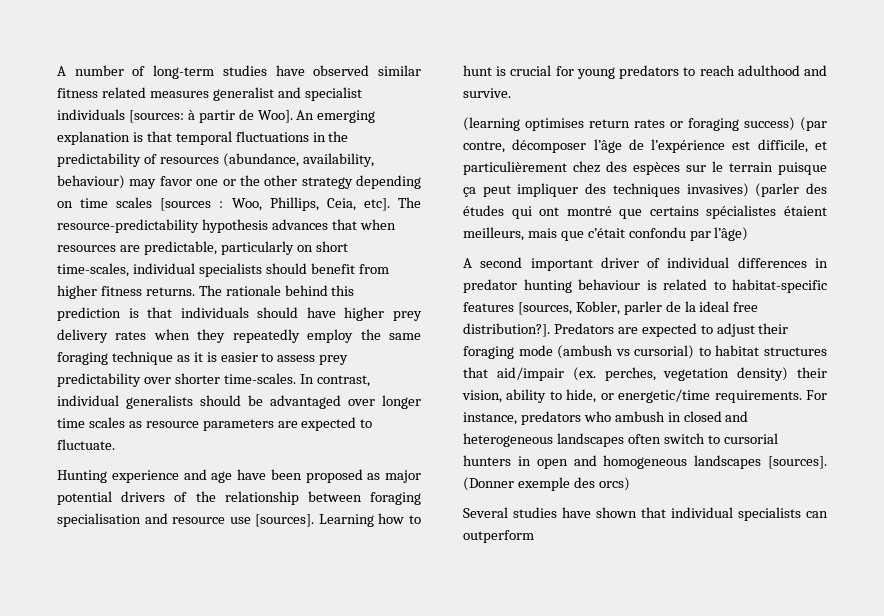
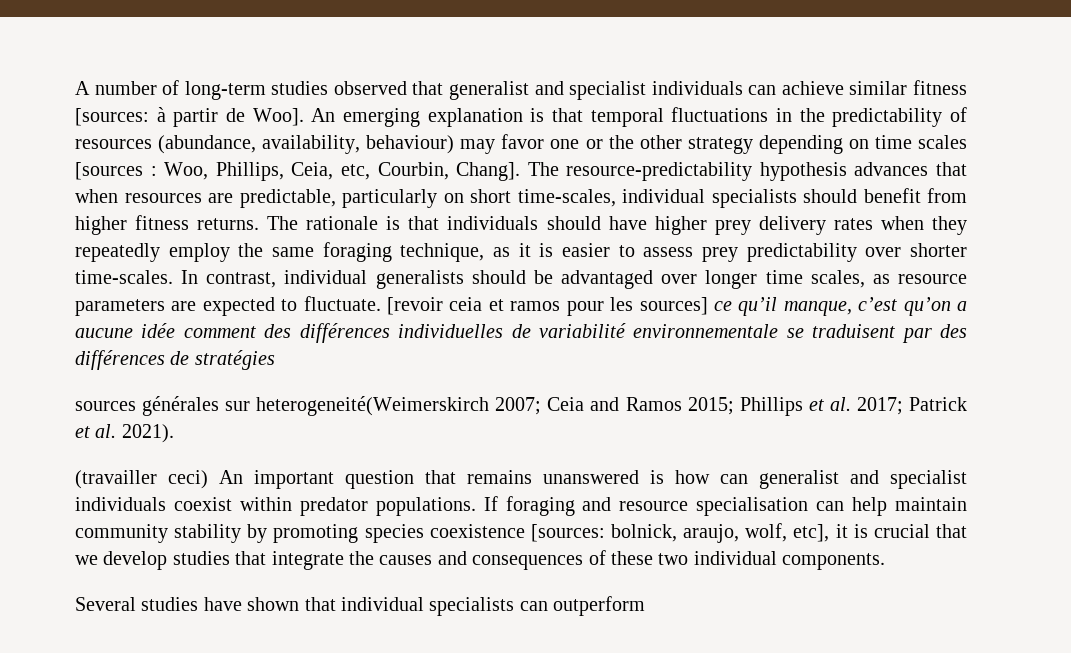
[275,65,422,76] [57,87,362,101] [57,109,125,120] have observed similar fitness related measures generalist and specialist individuals -> [333,80,967,100] observed that generalist and specialist individuals can achieve similar fitness
[363,198,390,211] etc]. -> [340,162,521,181] etc, Courbin, Chang].
[284,285,355,296] [57,307,121,321] behind this prediction -> (379, 223) none
[111,351,173,365] technique -> [400,243,485,262] technique,
[88,417,125,428] scales -> [810,270,865,288] scales,
[57,469,421,483] [57,491,421,505] [57,513,421,527] [463,65,827,79] [463,88,511,98] [463,117,827,131] [463,139,827,153] [463,161,827,175] [463,183,827,197] [463,205,827,219] [463,227,749,241] [463,257,828,271] [463,279,827,293] [463,301,759,315] [463,323,789,337] [463,345,827,359] [463,367,827,381] [462,389,827,403] [463,411,749,425] [463,433,778,447] [463,455,827,469] [463,477,630,491] // Hunting experience and age have been proposed as major potential drivers of the relationship between foraging specialisation and resource use [sources]. Learning how to hunt is crucial for young predators to reach adulthood and survive. // (learning optimises return rates or foraging success) (par contre, décomposer l’âge de l’expérience est difficile, et particulièrement chez des espèces sur le terrain puisque ça peut impliquer des techniques invasives) (parler des études qui ont montré que certains spécialistes étaient meilleurs, mais que c’était confondu par l’âge) // A second important driver of individual differences in predator hunting behaviour is related to habitat-specific features [sources, Kobler, parler de la ideal free distribution?]. Predators are expected to adjust their foraging mode (ambush vs cursorial) to habitat structures that aid/impair (ex. perches, vegetation density) their vision, ability to hide, or energetic/time requirements. For instance, predators who ambush in closed and heterogeneous landscapes often switch to cursorial hunters in open and homogeneous landscapes [sources]. (Donner exemple des orcs) -> [387,297,967,316] [75,323,967,343] [75,350,275,370] [75,396,968,416] [75,424,174,443] [75,470,967,489] [75,496,967,516] [75,523,967,543] [75,550,886,570] [revoir ceia et ramos pour les sources] ce qu’il manque, c’est qu’on a aucune idée comment des différences individuelles de variabilité environnementale se traduisent par des différences de stratégies // sources générales sur heterogeneité(Weimerskirch 2007; Ceia and Ramos 2015; Phillips et al. 2017; Patrick et al. 2021). // (travailler ceci) An important question that remains unanswered is how can generalist and specialist individuals coexist within predator populations. If foraging and resource specialisation can help maintain community stability by promoting species coexistence [sources: bolnick, araujo, wolf, etc], it is crucial that we develop studies that integrate the causes and consequences of these two individual components.

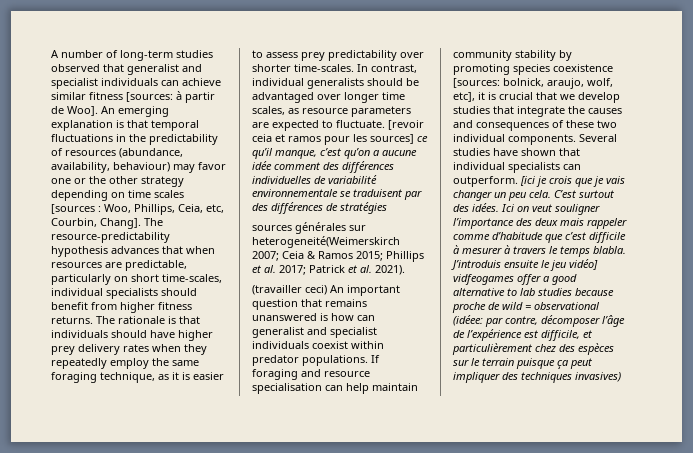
[590,397,620,411] and -> [307,251,316,259] &
(886, 561) // -> (576, 139) none
[553,596,646,616] outperform -> [453,176,625,187] [453,190,614,201] [453,203,600,215] [453,218,627,229] [453,232,626,243] [453,245,626,257] [451,259,598,271] [453,274,577,285] [453,288,614,296] [452,302,600,313] [453,315,625,327] [453,329,592,341] [452,343,614,355] [453,358,592,369] [453,372,621,383] outperform. [ici je crois que je vais changer un peu cela. C’est surtout des idées. Ici on veut souligner l’importance des deux mais rappeler comme d’habitude que c’est difficile à mesurer à travers le temps blabla. J’introduis ensuite le jeu vidéo] vidfeogames offer a good alternative to lab studies because proche de wild = observational (idéee: par contre, décomposer l’âge de l’expérience est difficile, et particulièrement chez des espèces sur le terrain puisque ça peut impliquer des techniques invasives)

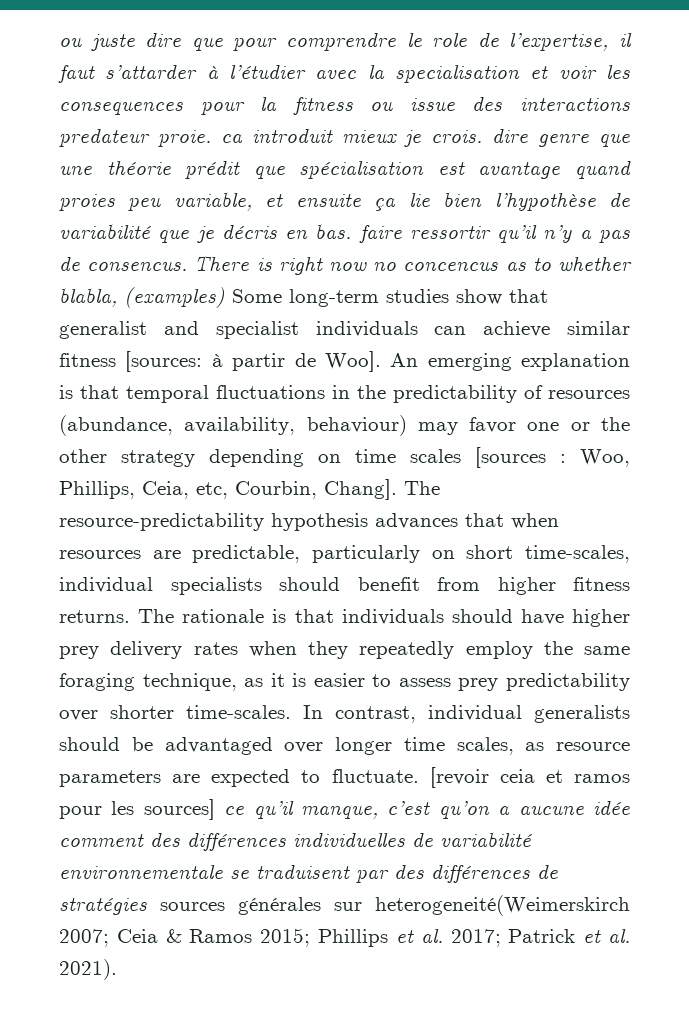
[51,50,118,58] A number of -> [59,32,633,51] [58,64,630,83] [59,96,630,115] [59,128,631,147] [59,160,631,179] [59,191,631,211] [59,223,630,243] [59,255,632,275] [59,287,282,308] ou juste dire que pour comprendre le role de l’expertise, il faut s’attarder à l’étudier avec la specialisation et voir les consequences pour la fitness ou issue des interactions predateur proie. ca introduit mieux je crois. dire genre que une théorie prédit que spécialisation est avantage quand proies peu variable, et ensuite ça lie bien l’hypothèse de variabilité que je décris en bas. faire ressortir qu’il n’y a pas de consencus. There is right now no concencus as to whether blabla, (examples) Some
[51,64,100,72] observed -> [456,289,502,305] show
(387, 208) // -> (147, 906) none
[252,285,400,296] [252,299,367,310] [252,313,375,321] [252,327,377,338] [252,341,384,349] [252,355,380,366] [252,369,370,380] [252,383,418,394] [453,50,572,61] [453,64,613,75] [453,78,613,89] [453,92,620,103] [453,106,622,117] [453,120,617,131] [453,134,617,145] [453,148,580,156] [453,162,581,173] [453,176,625,187] [453,190,614,201] [453,203,600,215] [453,218,627,229] [453,232,626,243] [453,245,626,257] [451,259,598,271] [453,274,577,285] [453,288,614,296] [452,302,600,313] [453,315,625,327] [453,329,592,341] [452,343,614,355] [453,358,592,369] [453,372,621,383] // (travailler ceci) An important question that remains unanswered is how can generalist and specialist individuals coexist within predator populations. If foraging and resource specialisation can help maintain community stability by promoting species coexistence [sources: bolnick, araujo, wolf, etc], it is crucial that we develop studies that integrate the causes and consequences of these two individual components. Several studies have shown that individual specialists can outperform. [ici je crois que je vais changer un peu cela. C’est surtout des idées. Ici on veut souligner l’importance des deux mais rappeler comme d’habitude que c’est difficile à mesurer à travers le temps blabla. J’introduis ensuite le jeu vidéo] vidfeogames offer a good alternative to lab studies because proche de wild = observational (idéee: par contre, décomposer l’âge de l’expérience est difficile, et particulièrement chez des espèces sur le terrain puisque ça peut impliquer des techniques invasives) -> (117, 969) none

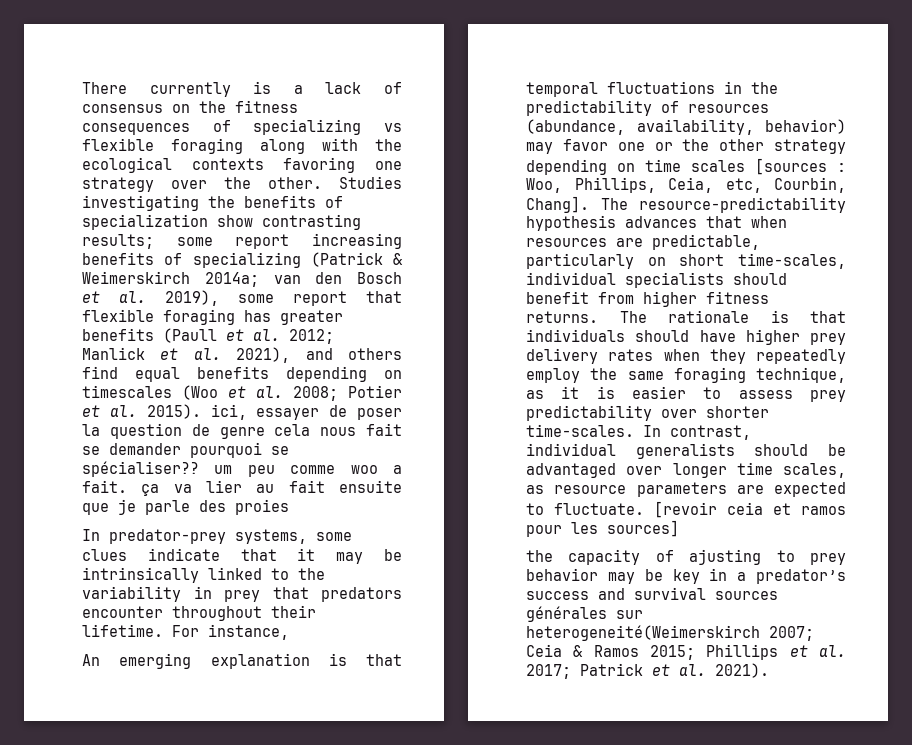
[59,32,633,51] [58,64,630,83] [59,96,630,115] [59,128,631,147] [59,160,631,179] [59,191,631,211] [59,223,630,243] [59,255,632,275] [59,287,548,308] [59,321,630,339] [59,351,381,372] ou juste dire que pour comprendre le role de l’expertise, il faut s’attarder à l’étudier avec la specialisation et voir les consequences pour la fitness ou issue des interactions predateur proie. ca introduit mieux je crois. dire genre que une théorie prédit que spécialisation est avantage quand proies peu variable, et ensuite ça lie bien l’hypothèse de variabilité que je décris en bas. faire ressortir qu’il n’y a pas de consencus. There is right now no concencus as to whether blabla, (examples) Some long-term studies show that generalist and specialist individuals can achieve similar fitness [sources: à partir de Woo]. -> [82,81,402,97] [82,100,298,113] [82,119,402,135] [82,138,402,154] [82,157,402,173] [82,176,402,192] [82,195,343,211] [82,214,361,230] [82,233,402,249] [82,252,403,268] [82,271,402,287] [82,290,402,306] [82,309,343,325] [82,328,334,344] [82,347,402,363] [82,366,402,382] [82,385,402,401] [82,404,402,420] [82,423,402,439] [82,442,289,458] [82,461,402,477] [82,480,402,496] [82,499,289,515] [82,529,352,544] [82,548,403,564] [82,567,325,583] [82,586,402,602] [82,605,316,621] [82,624,289,640] There currently is a lack of consensus on the fitness consequences of specializing vs flexible foraging along with the ecological contexts favoring one strategy over the other. Studies investigating the benefits of specialization show contrasting results; some report increasing benefits of specializing (Patrick & Weimerskirch 2014a; van den Bosch et al. 2019), some report that flexible foraging has greater benefits (Paull et al. 2012; Manlick et al. 2021), and others find equal benefits depending on timescales (Woo et al. 2008; Potier et al. 2015). ici, essayer de poser la question de genre cela nous fait se demander pourquoi se spécialiser?? um peu comme woo a fait. ça va lier au fait ensuite que je parle des proies // In predator-prey systems, some clues indicate that it may be intrinsically linked to the variability in prey that predators encounter throughout their lifetime. For instance, //
[306,415,407,436] behaviour) -> [765,119,846,134] behavior)
[224,800,630,819] [59,831,532,851] [59,864,558,883] [59,897,147,915] ce qu’il manque, c’est qu’on a aucune idée comment des différences individuelles de variabilité environnementale se traduisent par des différences de stratégies -> [526,549,846,565] [526,568,846,584] [526,587,706,600] // the capacity of ajusting to prey behavior may be key in a predator’s success and survival

